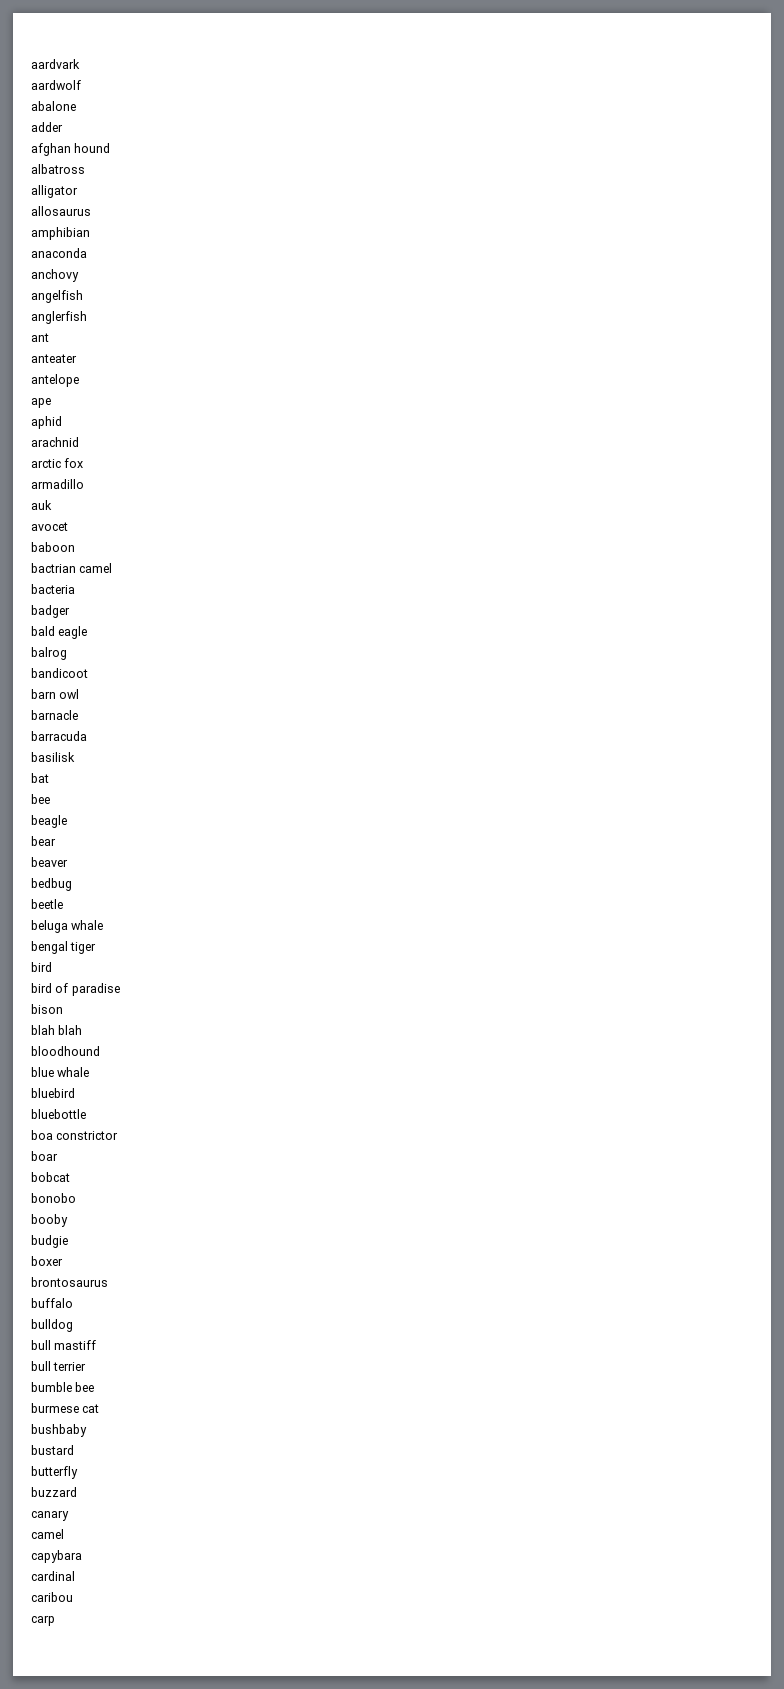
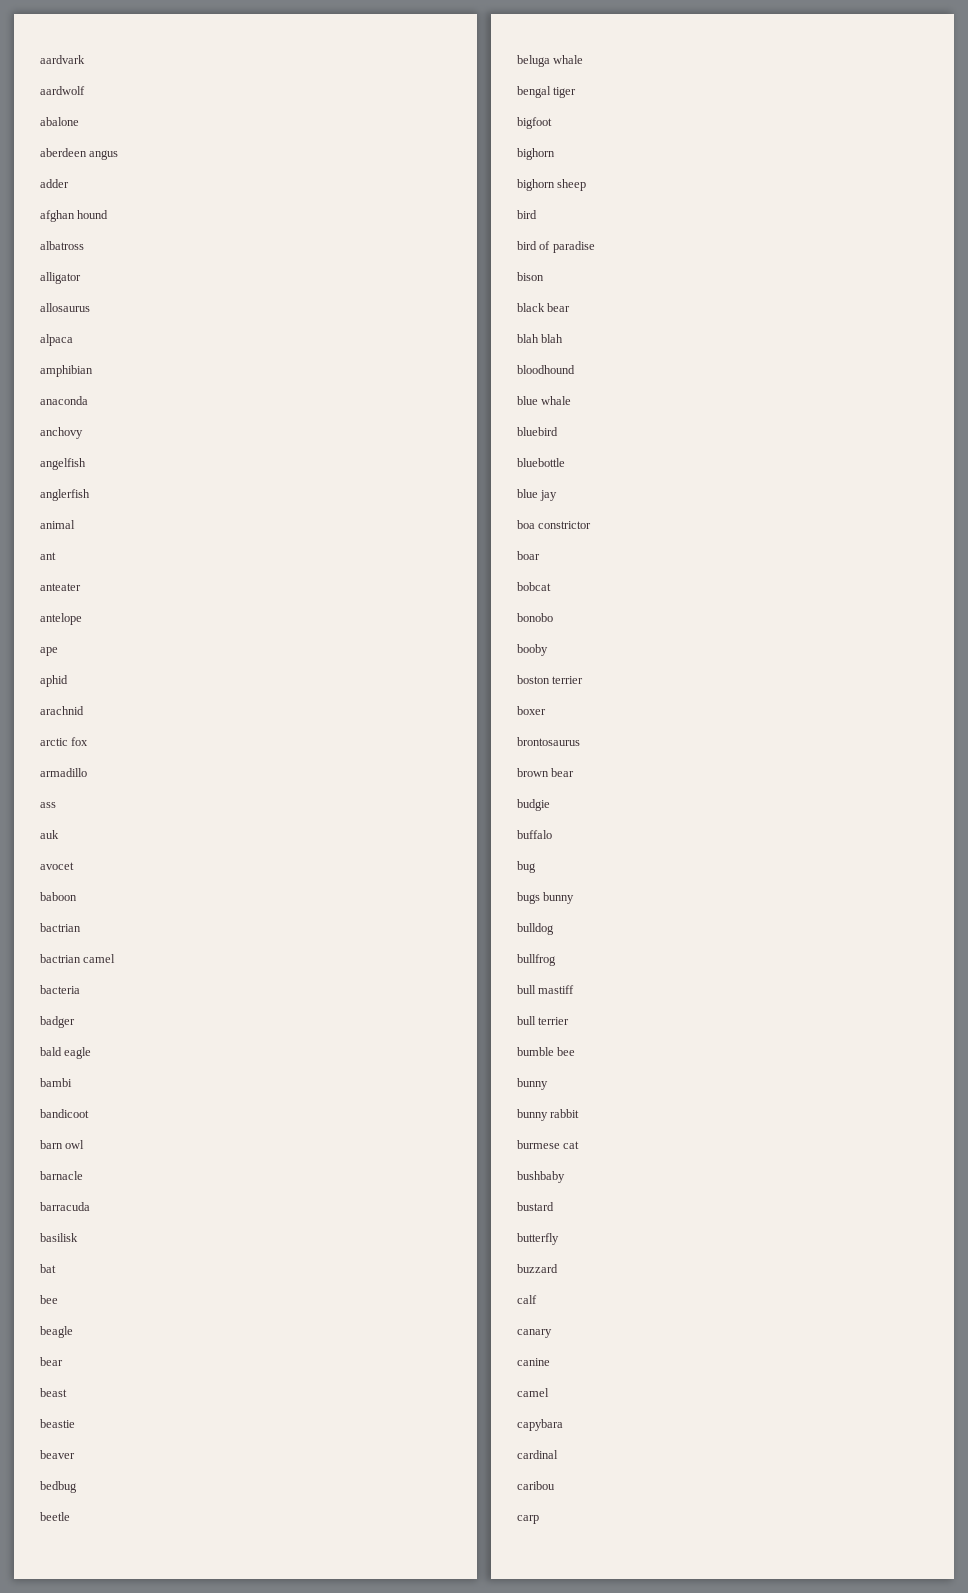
(76, 106) none -> [40,148,119,160] // aberdeen angus
(91, 211) none -> [40,334,73,346] // alpaca
(87, 317) none -> [40,520,75,529] // animal
(84, 484) none -> [40,802,56,808] // ass
(76, 568) none -> [40,954,81,963] // bactrian
[31,647,67,660] balrog -> [40,1078,72,1087] bambi
(56, 841) none -> [40,1388,67,1397] [40,1419,75,1428] // beast // beastie
(97, 948) none -> [517,117,552,129] [517,148,555,160] [517,179,587,191] // bigfoot // bighorn // bighorn sheep
(63, 1009) none -> [517,303,571,312] // black bear
(86, 1114) none -> [517,489,558,501] // blue jay
[31,1235,68,1248] budgie -> [517,675,584,684] boston terrier
[31,1298,73,1308] buffalo -> [517,768,575,777] [517,799,550,811] [517,830,552,839] [517,861,536,873] [517,892,575,904] brown bear // budgie // buffalo // bug // bugs bunny
(73, 1325) none -> [517,954,556,966] // bullfrog
(95, 1387) none -> [517,1078,548,1090] [517,1109,580,1121] // bunny // bunny rabbit
(77, 1492) none -> [517,1295,537,1304] // calf
(69, 1515) none -> [517,1358,550,1366] // canine

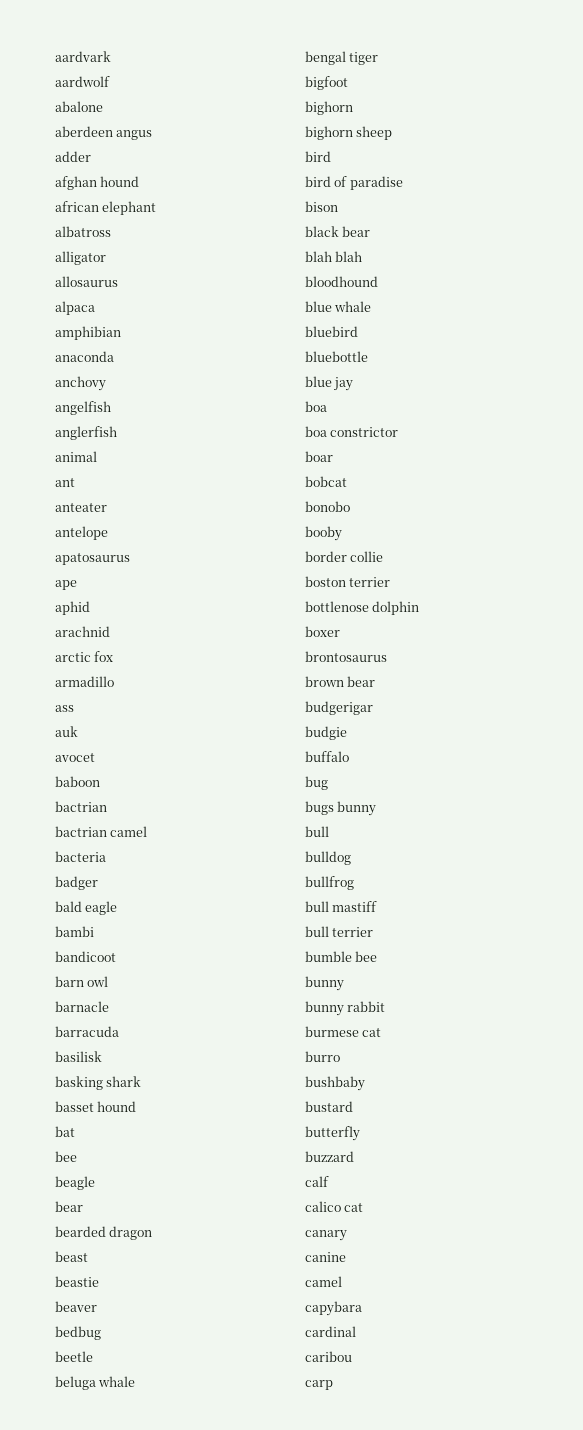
(109, 214) none -> [55,201,157,215] // african elephant
(82, 619) none -> [55,553,130,565] // apatosaurus
(78, 1237) none -> [55,1076,142,1090] [55,1101,137,1112] // basking shark // basset hound
(63, 1361) none -> [55,1226,153,1240] // bearded dragon
(535, 524) none -> [305,426,327,437] // boa
(548, 650) none -> [305,551,384,562] // border collie
(584, 680) none -> [305,601,420,615] // bottlenose dolphin
(575, 772) none -> [305,701,373,715] // budgerigar
(575, 898) none -> [305,826,329,837] // bull
(580, 1145) none -> [305,1051,340,1062] // burro
(537, 1299) none -> [305,1201,364,1212] // calico cat

